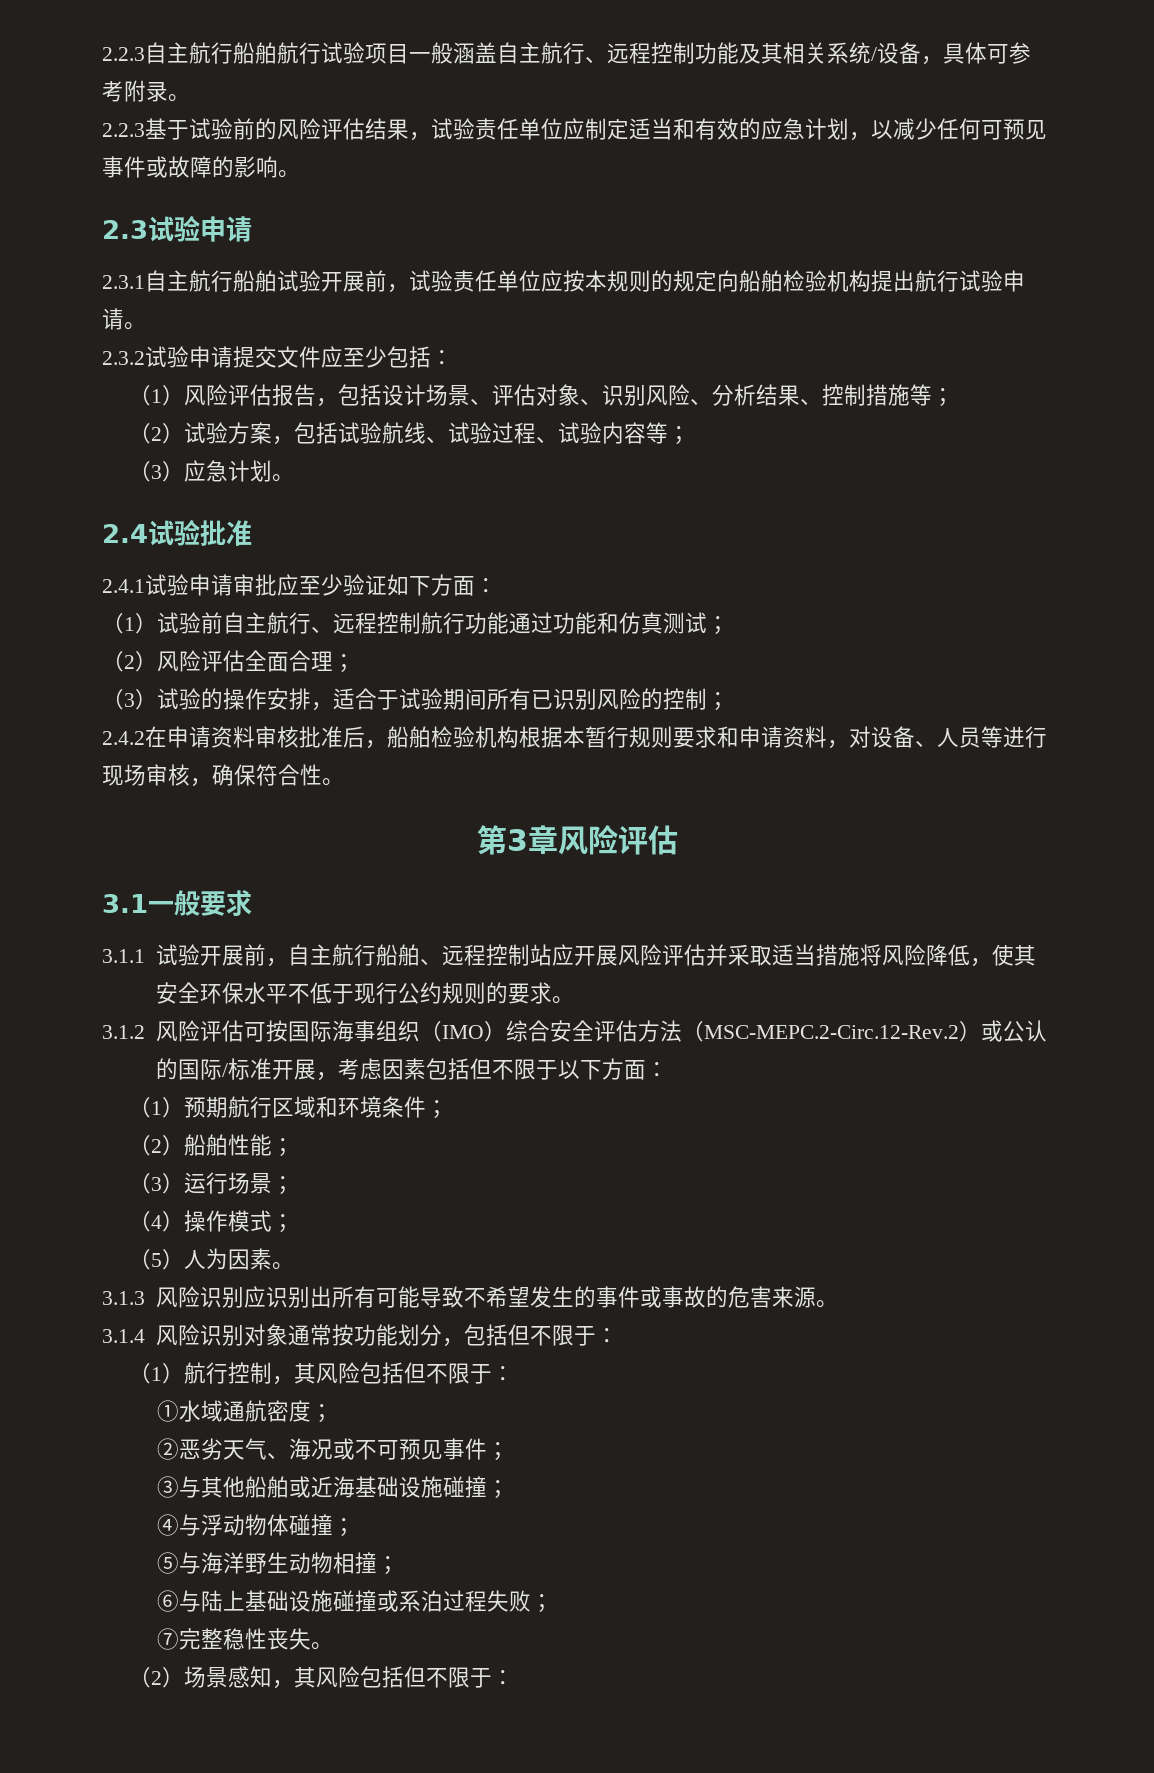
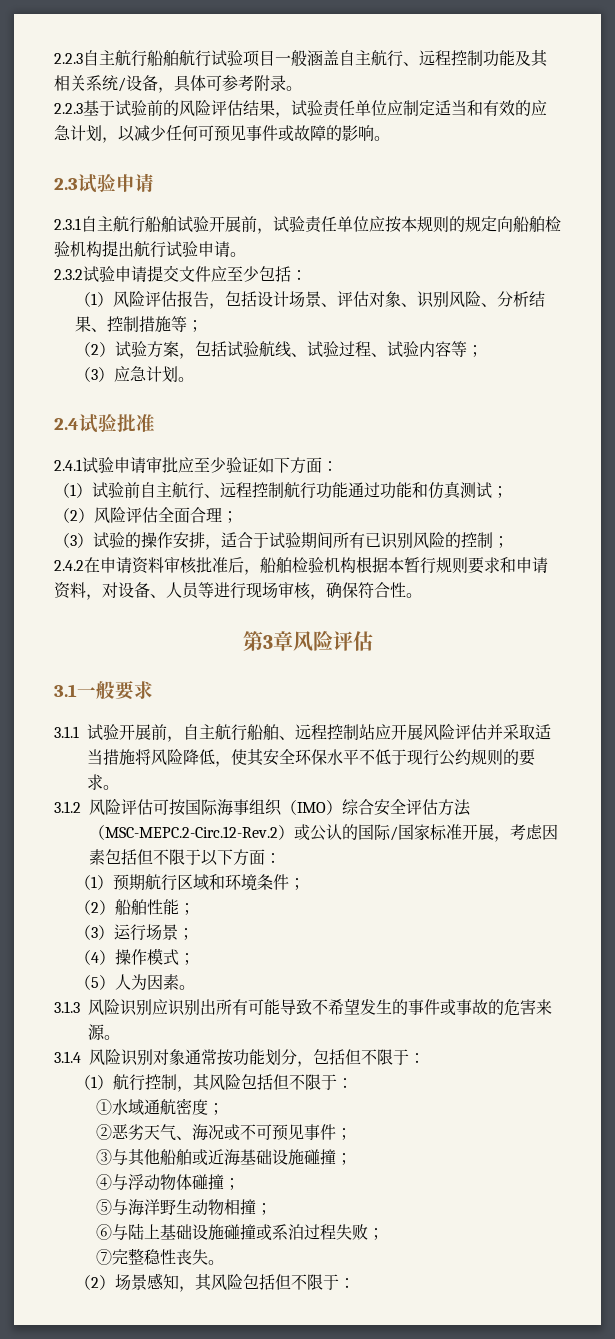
(228, 1070) none -> [398,824,430,841] 国家

